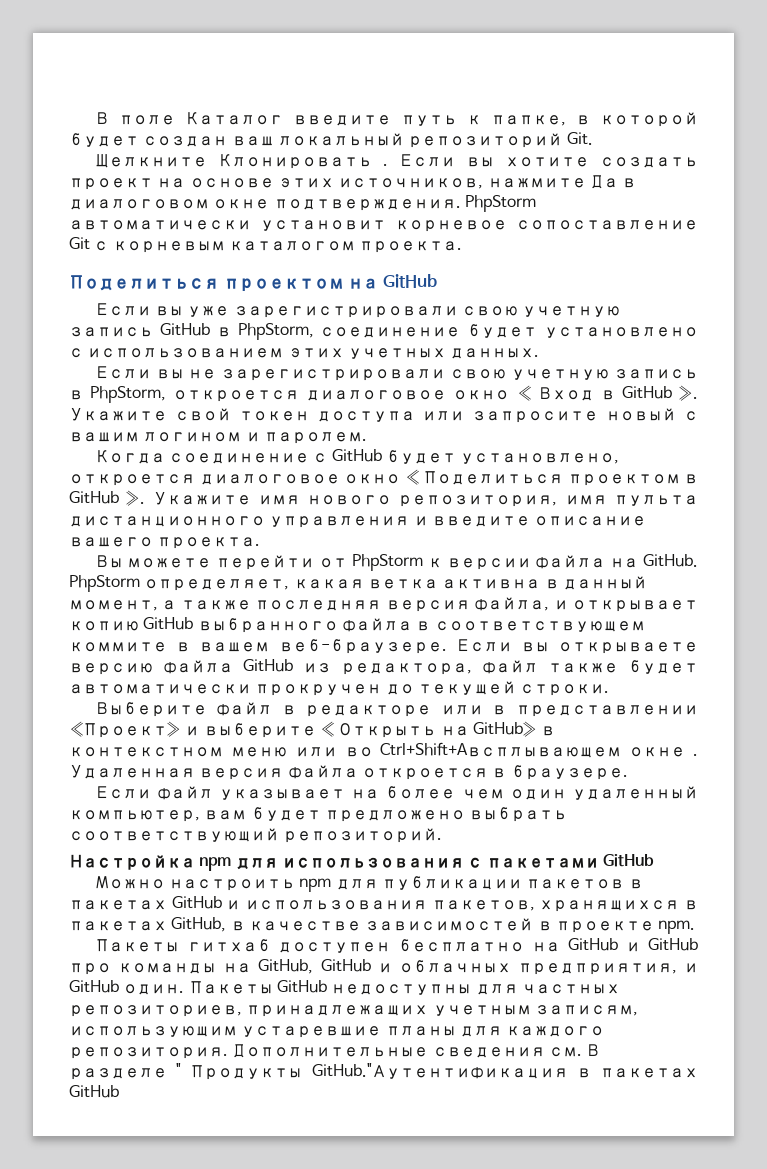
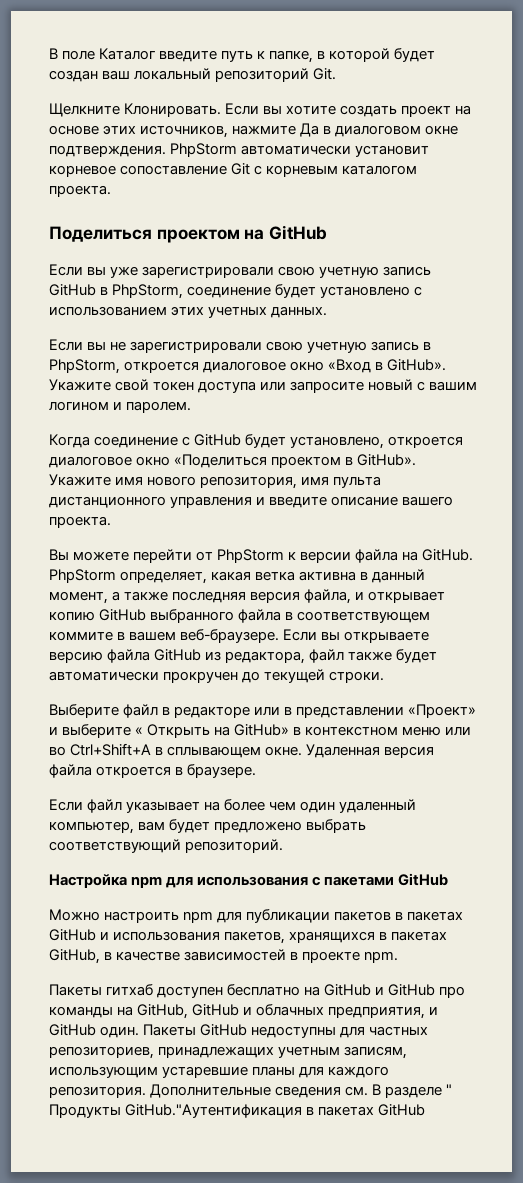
[217,154,388,169] Клонировать . -> [124,103,222,117] Клонировать.
[516,385,698,401] « Вход в GitHub ». -> [328,359,447,373] «Вход в GitHub».
[404,469,698,486] [69,490,146,506] « Поделиться проектом в GitHub ». -> [174,454,417,468] «Поделиться проектом в GitHub».
[380,742,698,758] Ctrl+Shift+Aвсплывающем окне . -> [70,743,303,758] Ctrl+Shift+A в сплывающем окне.

